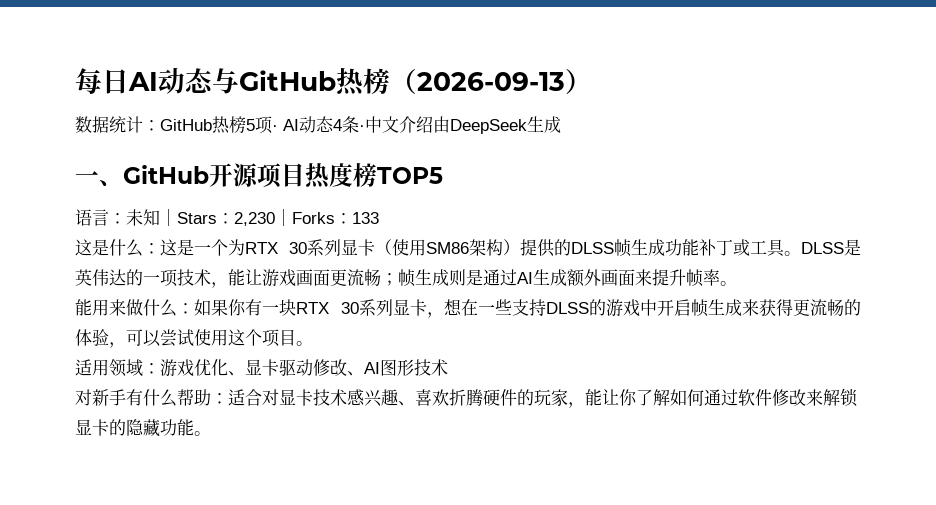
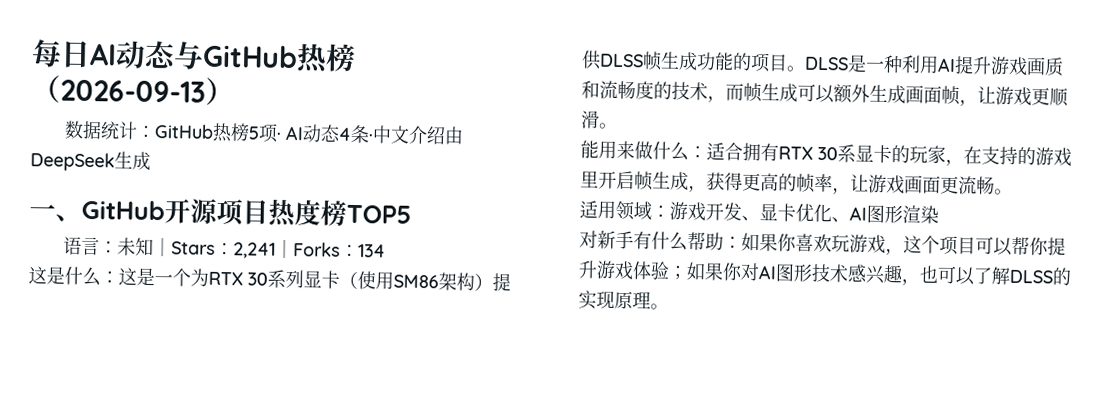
[234,212,275,226] 2,230 -> [232,242,276,259] 2,241
[352,212,379,224] 133 -> [357,244,386,258] 134
[554,239,571,256] 的 -> (602, 60) none
[699,239,861,257] [75,269,737,288] [75,299,861,318] [75,329,296,348] 补丁或工具。DLSS是英伟达的一项技术，能让游戏画面更流畅；帧生成则是通过AI生成额外画面来提升帧率。 // 能用来做什么：如果你有一块RTX 30系列显卡，想在一些支持DLSS的游戏中开启帧生成来获得更流畅的体验，可以尝试使用这个项目 -> [732,52,1064,77] [581,80,1069,107] [581,110,618,129] [580,140,1072,167] [580,170,995,195] 的项目。DLSS是一种利用AI提升游戏画质和流畅度的技术，而帧生成可以额外生成画面帧，让游戏更顺滑。 // 能用来做什么：适合拥有RTX 30系显卡的玩家，在支持的游戏里开启帧生成，获得更高的帧率，让游戏画面更流畅
[194,359,347,376] 优化、显卡驱动修改 -> [705,202,832,223] 开发、显卡优化
[414,359,448,376] 技术 -> [902,205,939,224] 渲染
[228,388,858,408] [75,419,194,437] 适合对显卡技术感兴趣、喜欢折腾硬件的玩家，能让你了解如何通过软件修改来解锁显卡的隐藏功能 -> [741,232,1066,256] [578,260,1072,286] [578,290,651,310] 如果你喜欢玩游戏，这个项目可以帮你提升游戏体验；如果你对AI图形技术感兴趣，也可以了解DLSS的实现原理

